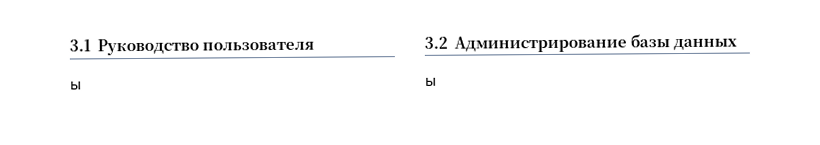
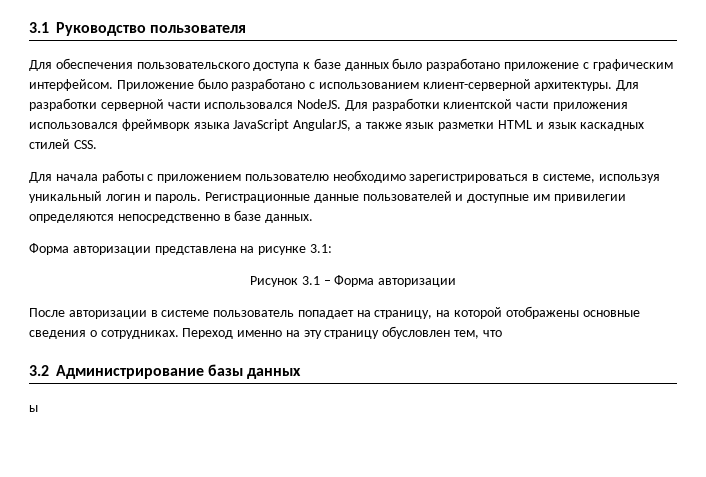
[70,81,82,90] ы -> [29,58,673,71] [29,78,640,91] [29,98,629,111] [29,119,645,131] [29,139,97,149] [29,170,660,183] [29,191,626,203] [29,210,314,223] [29,243,332,255] [249,275,457,287] [29,306,640,319] [29,326,502,339] Для обеспечения пользовательского доступа к базе данных было разработано приложение с графическим интерфейсом. Приложение было разработано с использованием клиент-серверной архитектуры. Для разработки серверной части использовался NodeJS. Для разработки клиентской части приложения использовался фреймворк языка JavaScript AngularJS, а также язык разметки HTML и язык каскадных стилей CSS. // Для начала работы с приложением пользователю необходимо зарегистрироваться в системе, используя уникальный логин и пароль. Регистрационные данные пользователей и доступные им привилегии определяются непосредственно в базе данных. // Форма авторизации представлена на рисунке 3.1: // Рисунок 3.1 – Форма авторизации // После авторизации в системе пользователь попадает на страницу, на которой отображены основные сведения о сотрудниках. Переход именно на эту страницу обусловлен тем, что

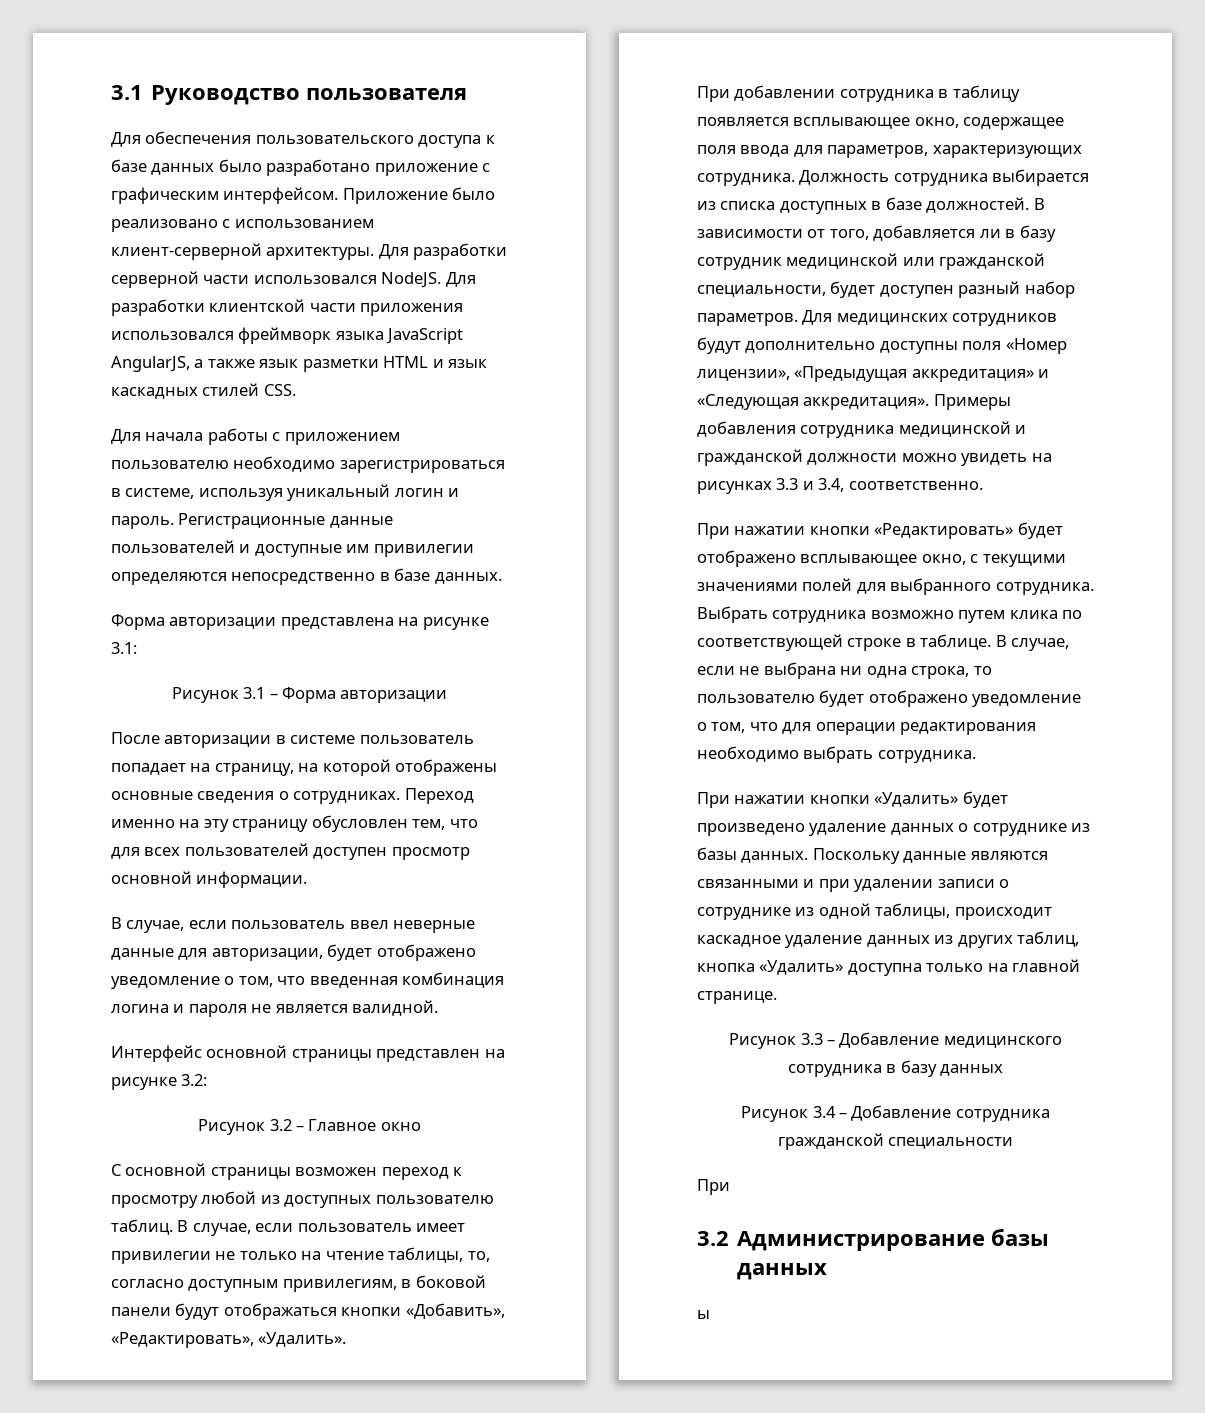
[231,78,306,91] разработано -> [111,219,218,232] реализовано
(502, 333) none -> [111,843,470,860] [111,871,308,888] [111,917,476,933] [111,944,476,961] [111,972,505,989] [111,1000,439,1017] [111,1045,505,1062] [111,1074,208,1090] [198,1119,421,1135] [111,1163,463,1180] [111,1191,494,1208] [111,1219,466,1236] [111,1247,490,1264] [111,1275,486,1292] [111,1303,505,1320] [111,1332,347,1348] [697,85,1020,102] [697,117,1065,130] [697,145,1082,158] [697,169,1090,186] [697,197,1045,214] [697,225,1056,242] [697,253,1046,270] [697,281,1075,298] [697,310,1058,326] [697,337,1067,354] [697,366,1050,382] [697,394,1011,410] [697,421,1027,438] [697,449,1052,466] [697,478,983,494] [697,522,1063,539] [697,550,1066,567] [697,578,1094,595] [697,606,1083,623] [697,634,1070,651] [697,662,992,679] [697,690,1082,707] [697,722,1037,735] [697,746,976,763] [697,791,1008,808] [697,823,1091,836] [697,847,1048,864] [697,879,1010,892] [697,903,1052,920] [697,931,1080,948] [697,959,1081,976] [697,991,777,1004] [729,1032,1062,1049] [787,1060,1004,1077] [741,1105,1050,1122] [777,1133,1014,1150] [697,1179,730,1195] для всех пользователей доступен просмотр основной информации. // В случае, если пользователь ввел неверные данные для авторизации, будет отображено уведомление о том, что введенная комбинация логина и пароля не является валидной. // Интерфейс основной страницы представлен на рисунке 3.2: // Рисунок 3.2 – Главное окно // С основной страницы возможен переход к просмотру любой из доступных пользователю таблиц. В случае, если пользователь имеет привилегии не только на чтение таблицы, то, согласно доступным привилегиям, в боковой панели будут отображаться кнопки «Добавить», «Редактировать», «Удалить». // При добавлении сотрудника в таблицу появляется всплывающее окно, содержащее поля ввода для параметров, характеризующих сотрудника. Должность сотрудника выбирается из списка доступных в базе должностей. В зависимости от того, добавляется ли в базу сотрудник медицинской или гражданской специальности, будет доступен разный набор параметров. Для медицинских сотрудников будут дополнительно доступны поля «Номер лицензии», «Предыдущая аккредитация» и «Следующая аккредитация». Примеры добавления сотрудника медицинской и гражданской должности можно увидеть на рисунках 3.3 и 3.4, соответственно. // При нажатии кнопки «Редактировать» будет отображено всплывающее окно, с текущими значениями полей для выбранного сотрудника. Выбрать сотрудника возможно путем клика по соответствующей строке в таблице. В случае, если не выбрана ни одна строка, то пользователю будет отображено уведомление о том, что для операции редактирования необходимо выбрать сотрудника. // При нажатии кнопки «Удалить» будет произведено удаление данных о сотруднике из базы данных. Поскольку данные являются связанными и при удалении записи о сотруднике из одной таблицы, происходит каскадное удаление данных из других таблиц, кнопка «Удалить» доступна только на главной странице. // Рисунок 3.3 – Добавление медицинского сотрудника в базу данных // Рисунок 3.4 – Добавление сотрудника гражданской специальности // При

